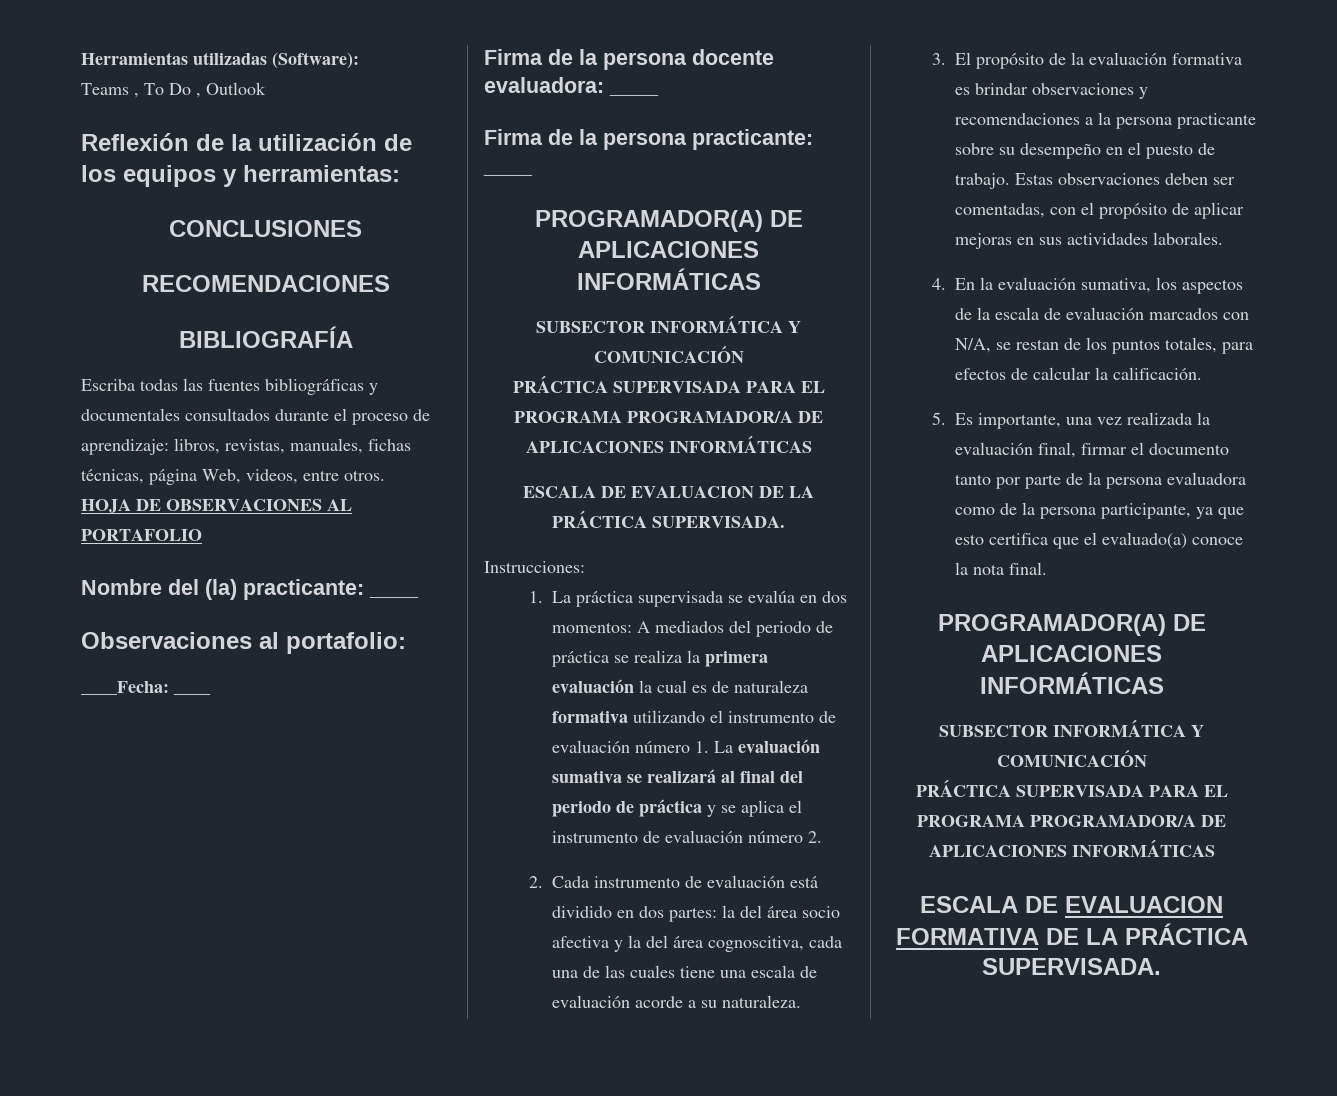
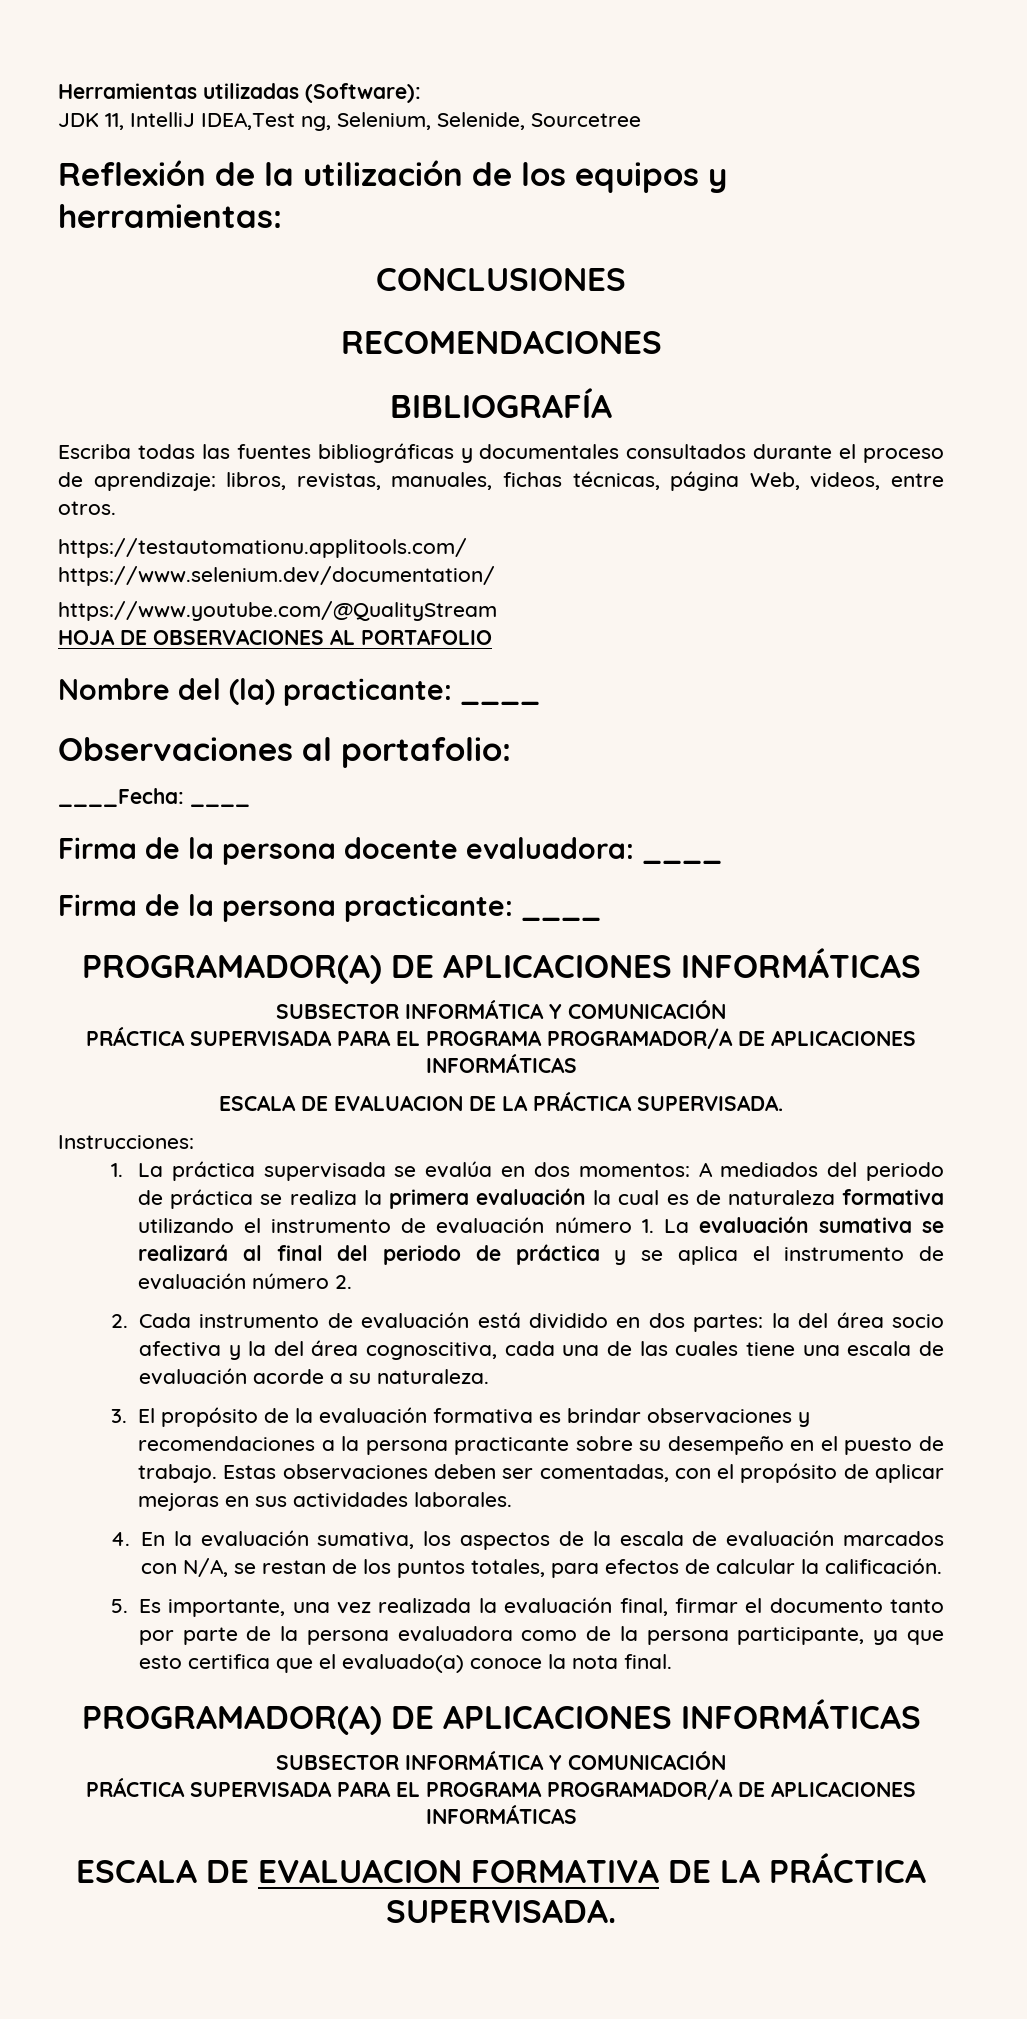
[81,82,266,98] Teams , To Do , Outlook -> [58,112,641,131] JDK 11, IntelliJ IDEA,Test ng, Selenium, Selenide, Sourcetree
(385, 475) none -> [58,538,467,558] [58,566,495,586] [58,601,497,621] // https://testautomationu.applitools.com/ // https://www.selenium.dev/documentation/ // https://www.youtube.com/@QualityStream

